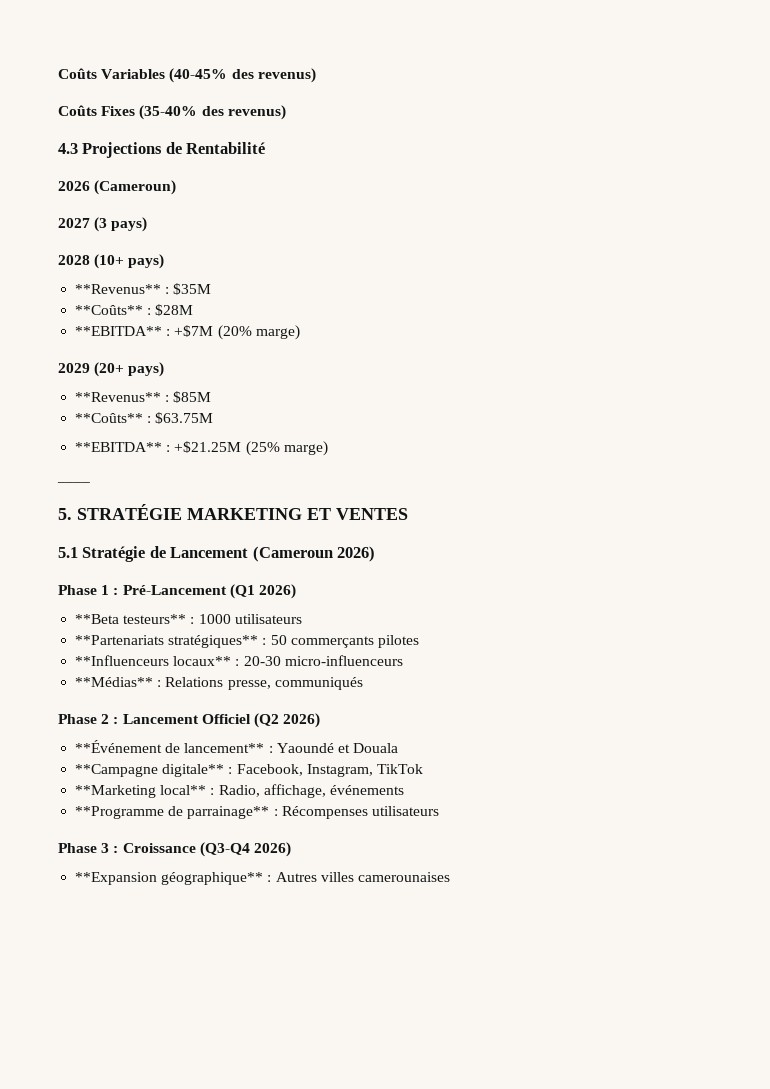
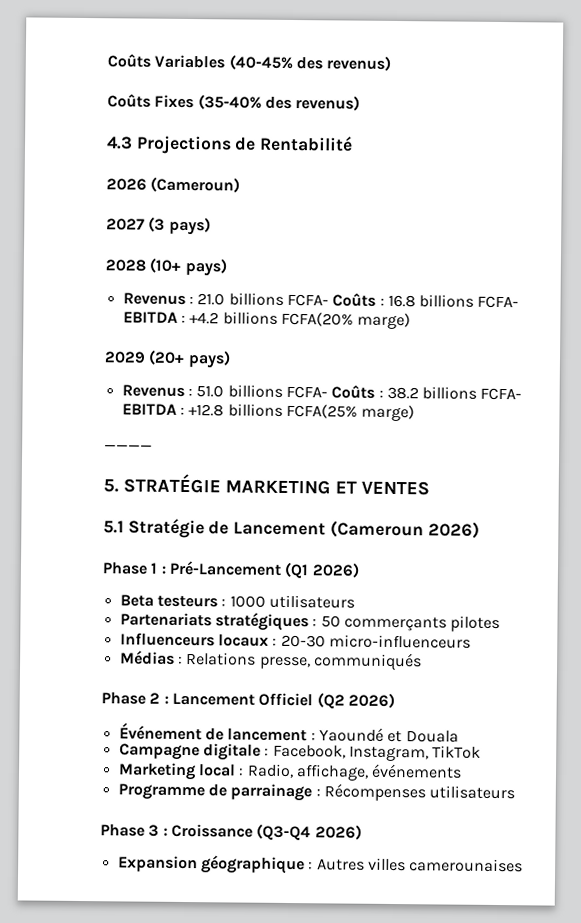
[75,283,212,295] [75,304,194,316] [75,325,300,340] [58,362,165,377] [75,391,212,403] [75,412,214,424] [75,441,280,456] **Revenus** : $35M // **Coûts** : $28M // **EBITDA** : +$7M (20% marge) // 2029 (20+ pays) // **Revenus** : $85M // **Coûts** : $63.75M // **EBITDA** : +$21.25M (25% -> [122,292,520,309] [122,311,412,330] [104,349,231,369] [121,384,523,401] [121,403,358,419] Revenus : 21.0 billions FCFA- Coûts : 16.8 billions FCFA- EBITDA : +4.2 billions FCFA(20% marge) // 2029 (20+ pays) // Revenus : 51.0 billions FCFA- Coûts : 38.2 billions FCFA- EBITDA : +12.8 billions FCFA(25%
[75,614,187,624] **Beta testeurs** -> [119,594,218,608] Beta testeurs
[75,635,259,648] **Partenariats stratégiques** -> [119,612,309,632] Partenariats stratégiques
[75,655,232,666] **Influenceurs locaux** -> [119,632,269,647] Influenceurs locaux
[75,677,154,687] **Médias** -> [119,650,175,665] Médias
[75,740,265,753] **Événement de lancement** -> [118,722,308,742] Événement de lancement
[75,764,225,777] **Campagne digitale** -> [118,743,261,761] Campagne digitale
[75,785,207,798] **Marketing local** -> [117,762,236,781] Marketing local
[75,806,270,819] **Programme de parrainage** -> [117,783,313,802] Programme de parrainage
[75,872,264,885] **Expansion géographique** -> [117,855,305,875] Expansion géographique

